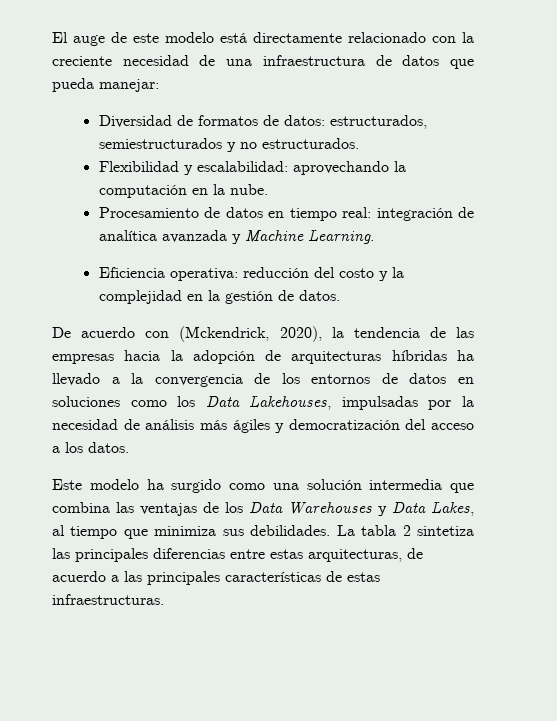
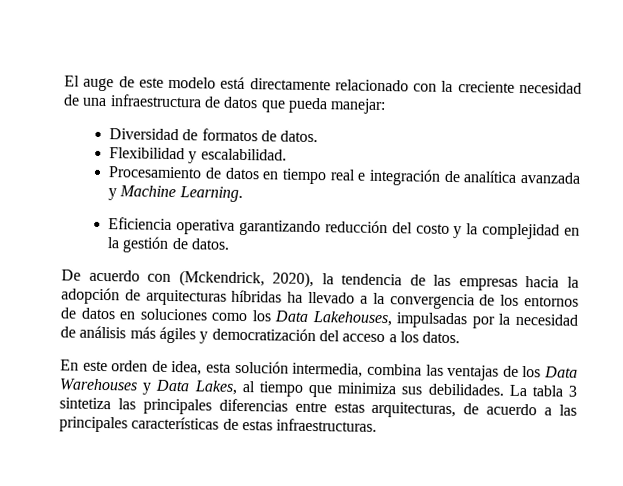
[283,115,427,129] [98,138,359,152] [98,161,406,175] [98,184,268,198] datos: estructurados, semiestructurados y no estructurados. // Flexibilidad y escalabilidad: aprovechando la computación en la nube. -> [280,130,319,143] [109,147,287,164] datos. // Flexibilidad y escalabilidad.
[342,207,372,218] real: -> [329,169,367,181] real e
[169,268,238,281] operativa: -> [176,219,321,237] operativa garantizando
[52,479,474,493] Este modelo ha surgido como una solución intermedia que -> [60,359,364,378] En este orden de idea, esta solución intermedia,
[402,525,411,536] 2 -> [568,385,578,397] 3

